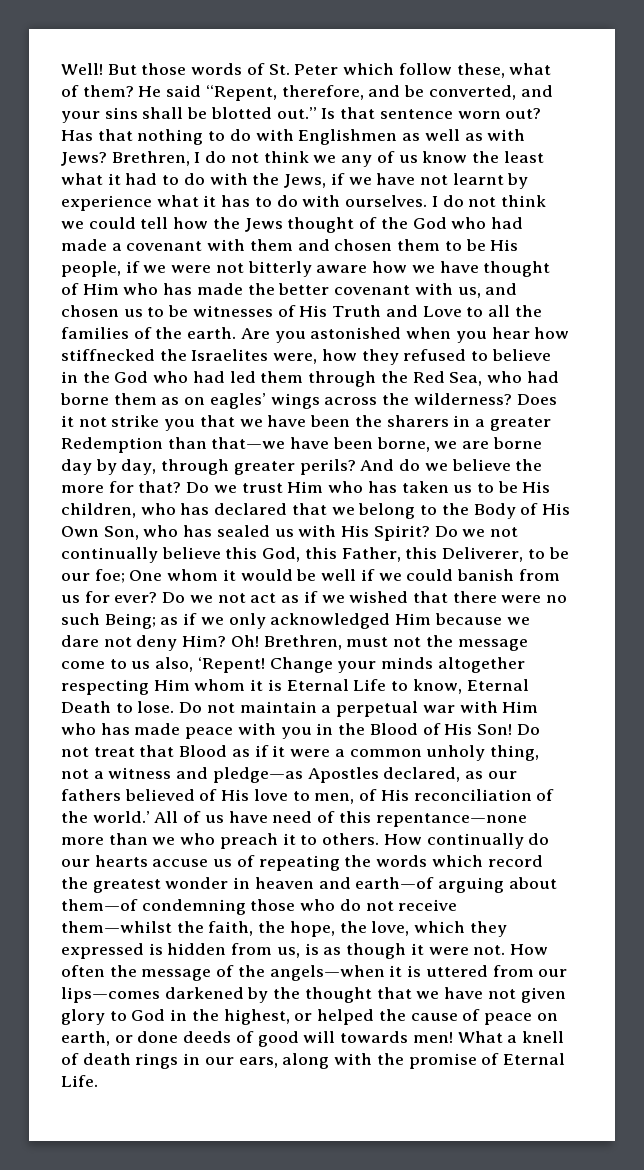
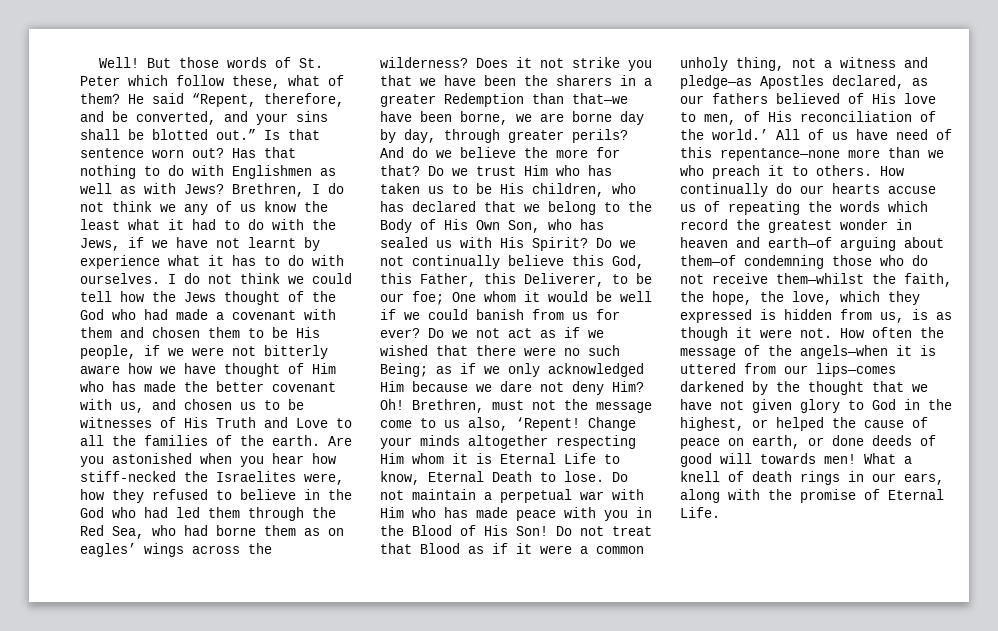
[61,349,155,361] stiffnecked -> [80,471,176,482] stiff-necked

